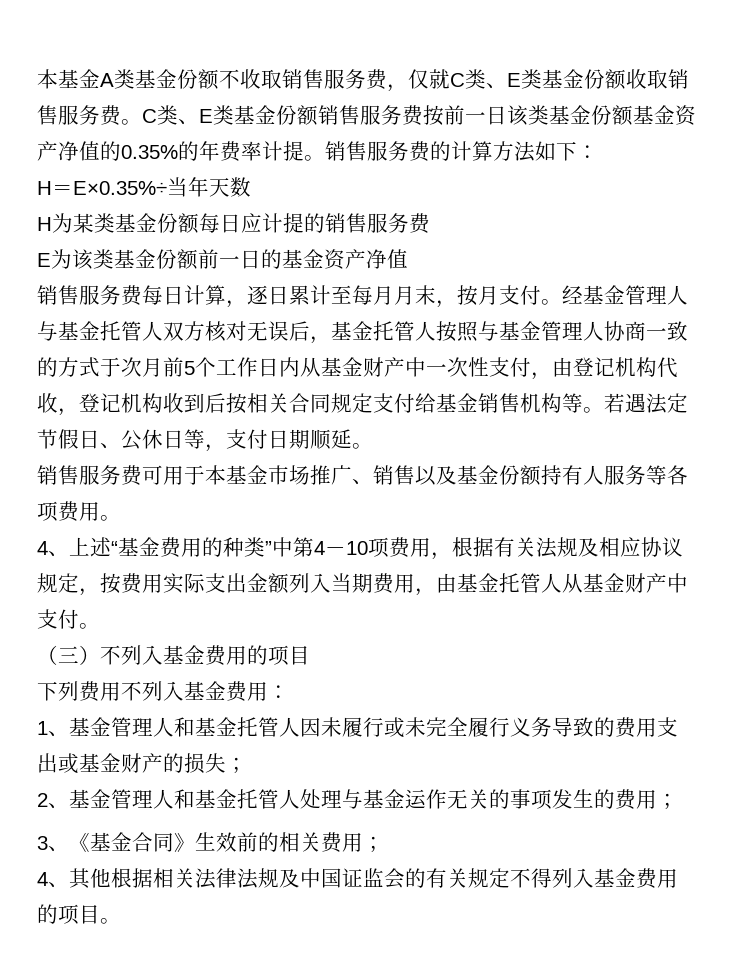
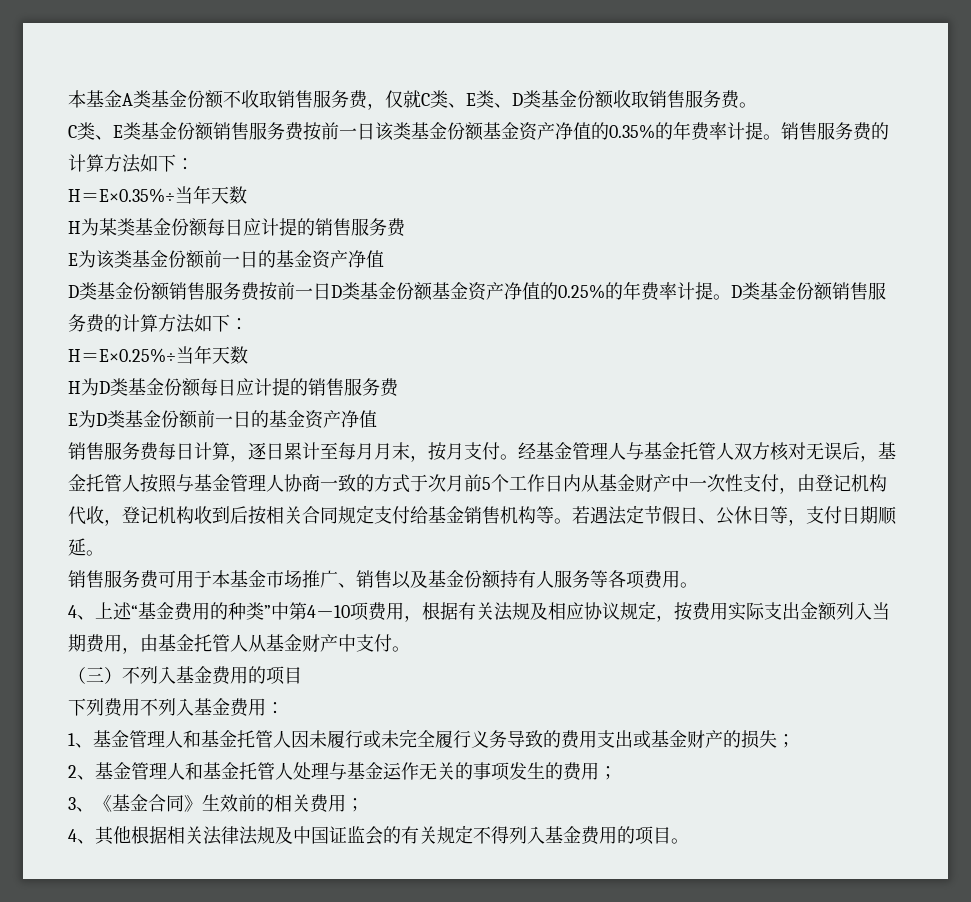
(542, 79) none -> [494,90,541,108] 、D类
(142, 122) none -> (757, 105) //
(408, 259) none -> [68,281,886,301] [68,314,248,333] [68,345,248,364] [68,378,399,397] [68,410,377,429] // D类基金份额销售服务费按前一日D类基金份额基金资产净值的0.25%的年费率计提。D类基金份额销售服务费的计算方法如下： // H＝E×0.25%÷当年天数 // H为D类基金份额每日应计提的销售服务费 // E为D类基金份额前一日的基金资产净值

